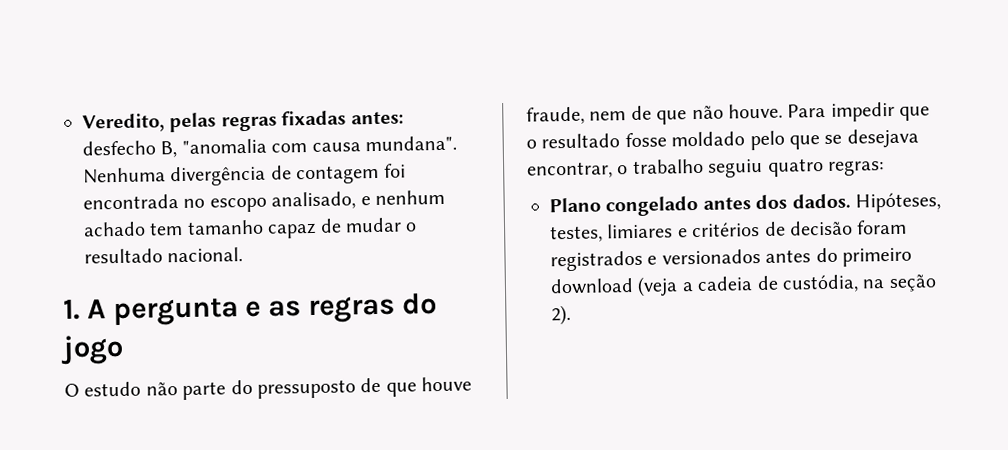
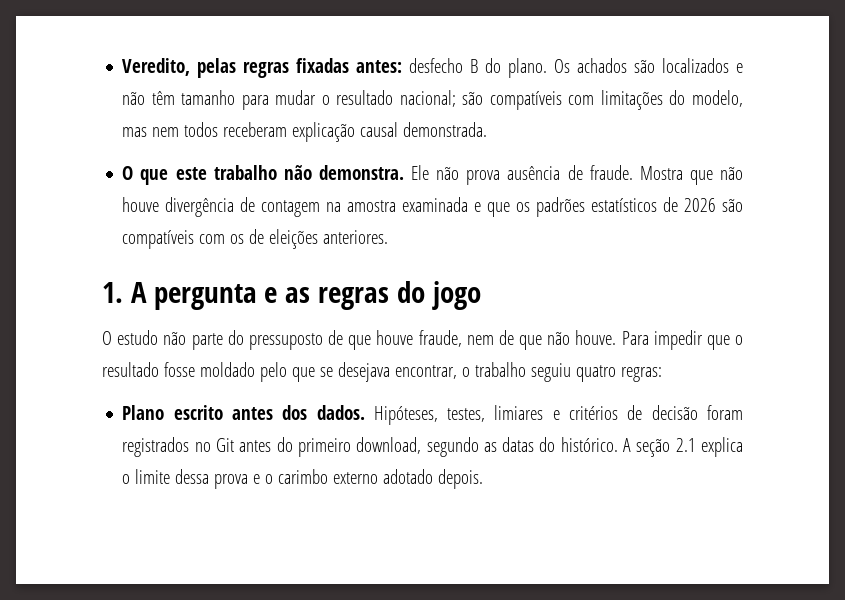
[160,135,457,158] [83,163,406,187] [83,189,445,213] [83,217,418,239] [84,247,244,264] B, "anomalia com causa mundana". Nenhuma divergência de contagem foi encontrada no escopo analisado, e nenhum achado tem tamanho capaz de mudar o resultado nacional. -> [470,58,744,78] [122,90,744,110] [122,122,488,142] [122,165,743,185] [122,197,744,217] [122,229,389,249] B do plano. Os achados são localizados e não têm tamanho para mudar o resultado nacional; são compatíveis com limitações do modelo, mas nem todos receberam explicação causal demonstrada. // O que este trabalho não demonstra. Ele não prova ausência de fraude. Mostra que não houve divergência de contagem na amostra examinada e que os padrões estatísticos de 2026 são compatíveis com os de eleições anteriores.
[605,195,699,217] congelado -> [173,405,223,420] escrito
[647,249,761,265] e versionados -> [194,438,234,452] no Git
[550,274,937,297] [551,304,571,326] download (veja a cadeia de custódia, na seção 2). -> [356,437,743,457] [122,469,484,489] download, segundo as datas do histórico. A seção 2.1 explica o limite dessa prova e o carimbo externo adotado depois.

